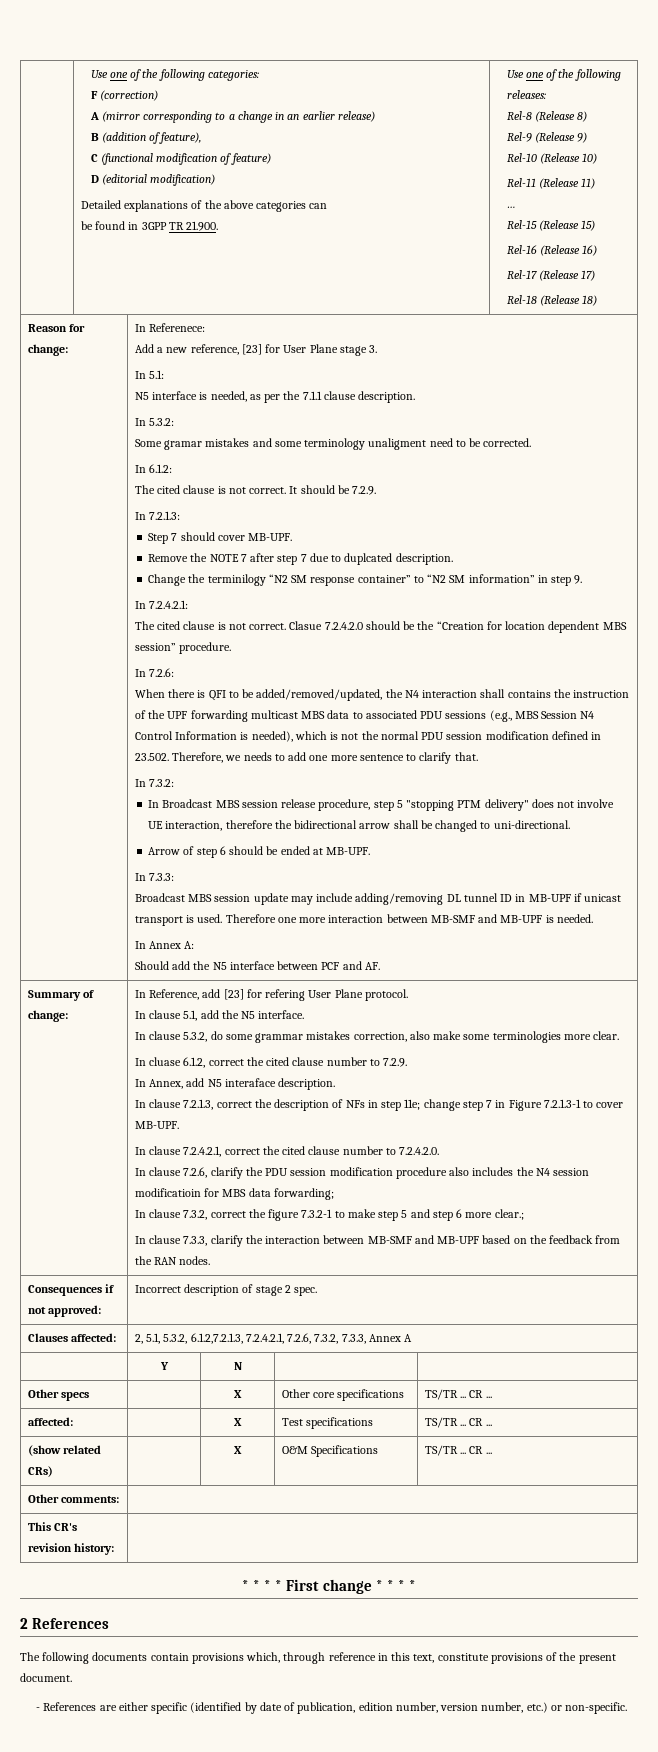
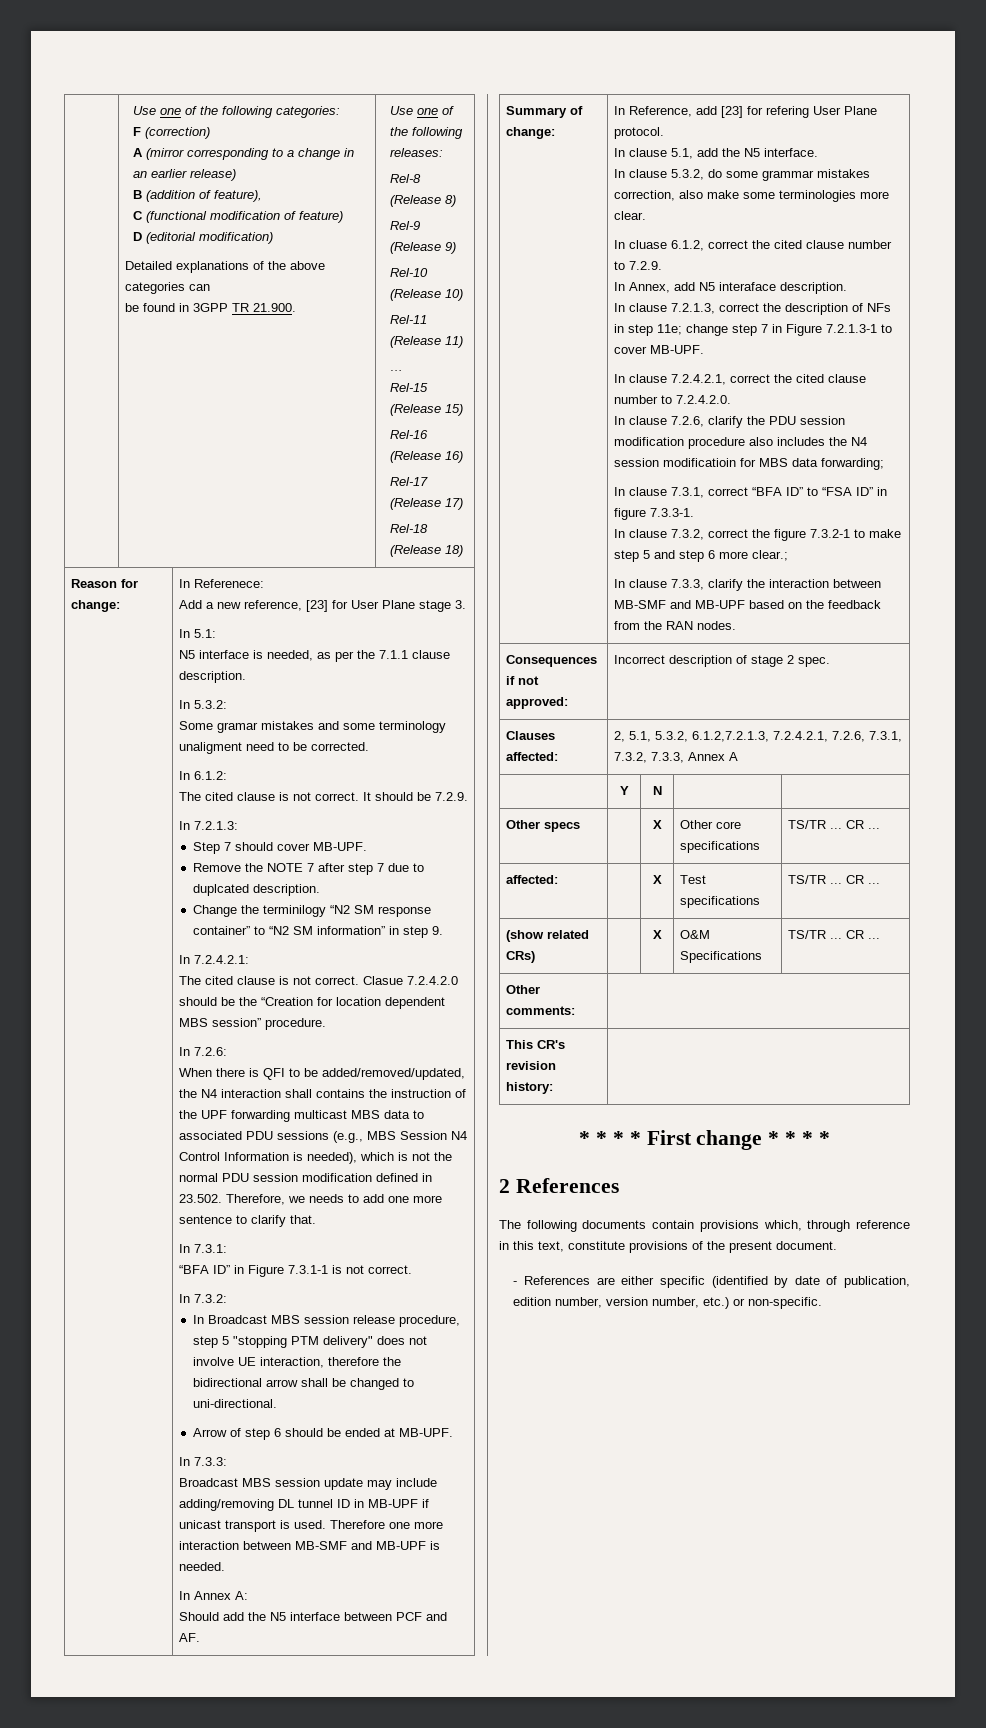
(478, 756) none -> [178,1244,227,1253] [178,1265,412,1277] // In 7.3.1: // “BFA ID” in Figure 7.3.1-1 is not correct.
(334, 1194) none -> [613,487,887,498] [613,508,694,520] // In clause 7.3.1, correct “BFA ID” to “FSA ID” in figure 7.3.3-1.
(312, 1338) none -> [868,731,902,742] 7.3.1,

